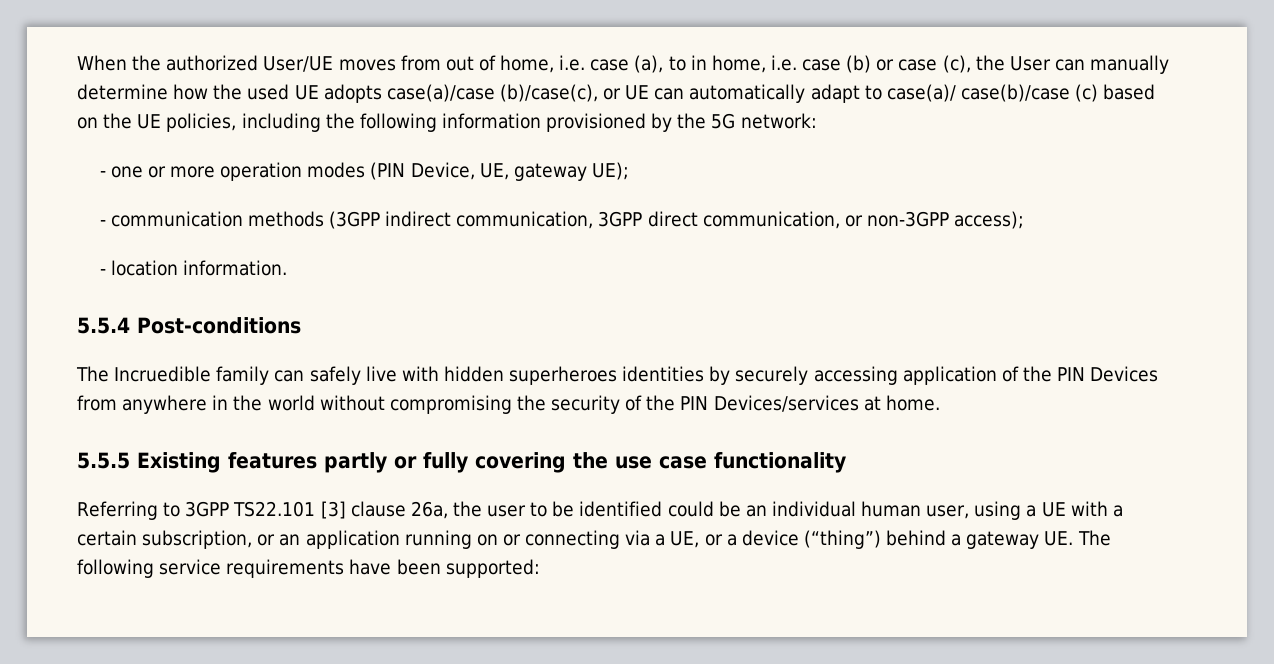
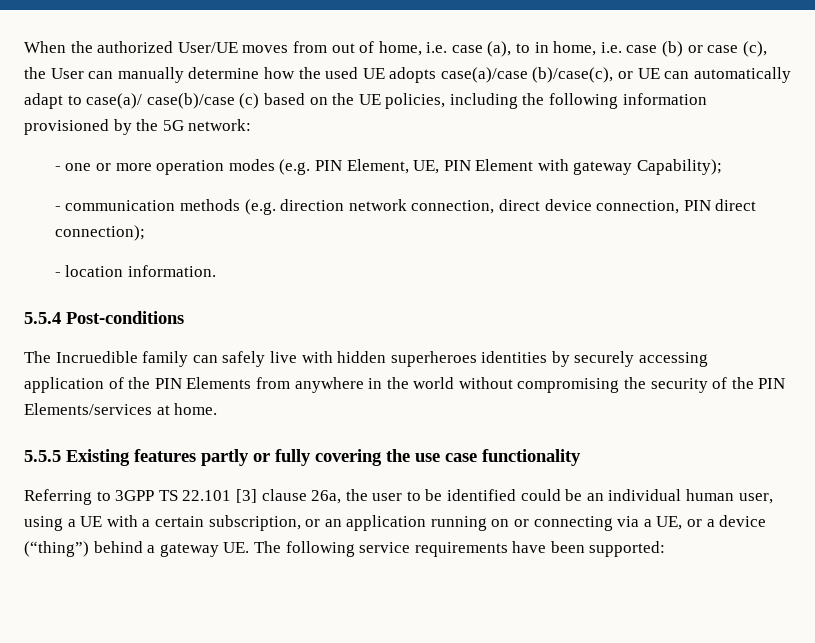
[370,162,630,181] [99,211,1025,229] (PIN Device, UE, gateway UE); // - communication methods (3GPP indirect communication, 3GPP direct communication, or non-3GPP access); -> [279,159,723,175] [54,199,757,215] [54,225,145,241] (e.g. PIN Element, UE, PIN Element with gateway Capability); // - communication methods (e.g. direction network connection, direct device connection, PIN direct connection);
[1090,366,1159,382] Devices -> [186,377,252,389] Elements
[713,395,859,412] Devices/services -> [24,403,152,415] Elements/services
[233,501,316,517] TS22.101 -> [158,490,232,501] TS 22.101

